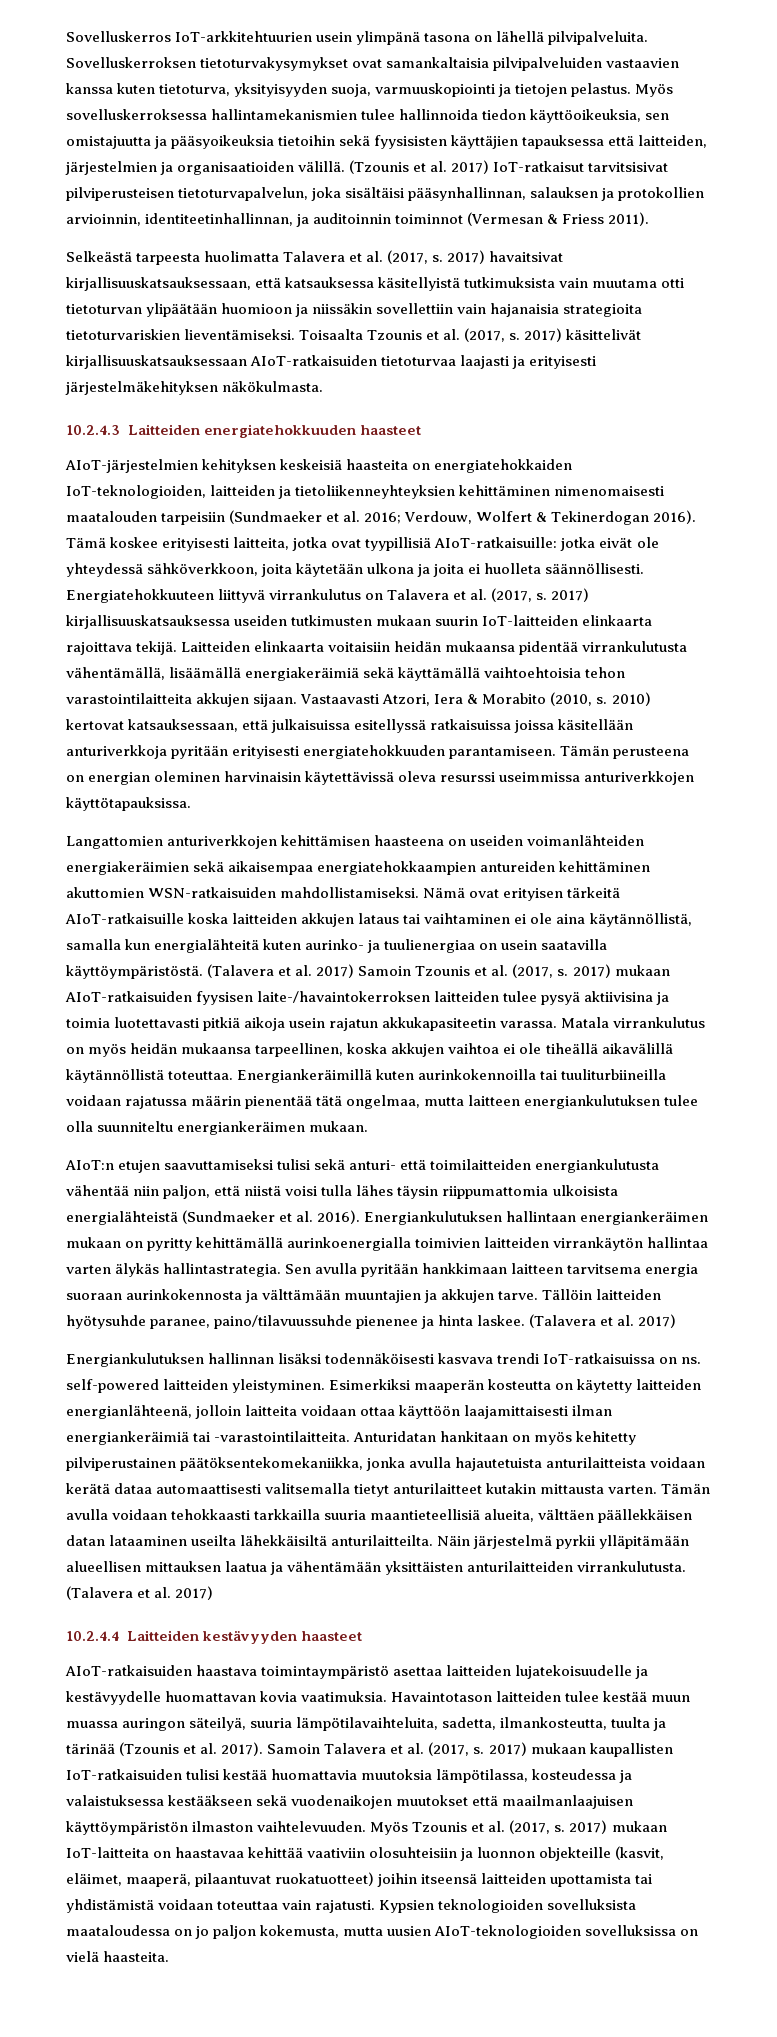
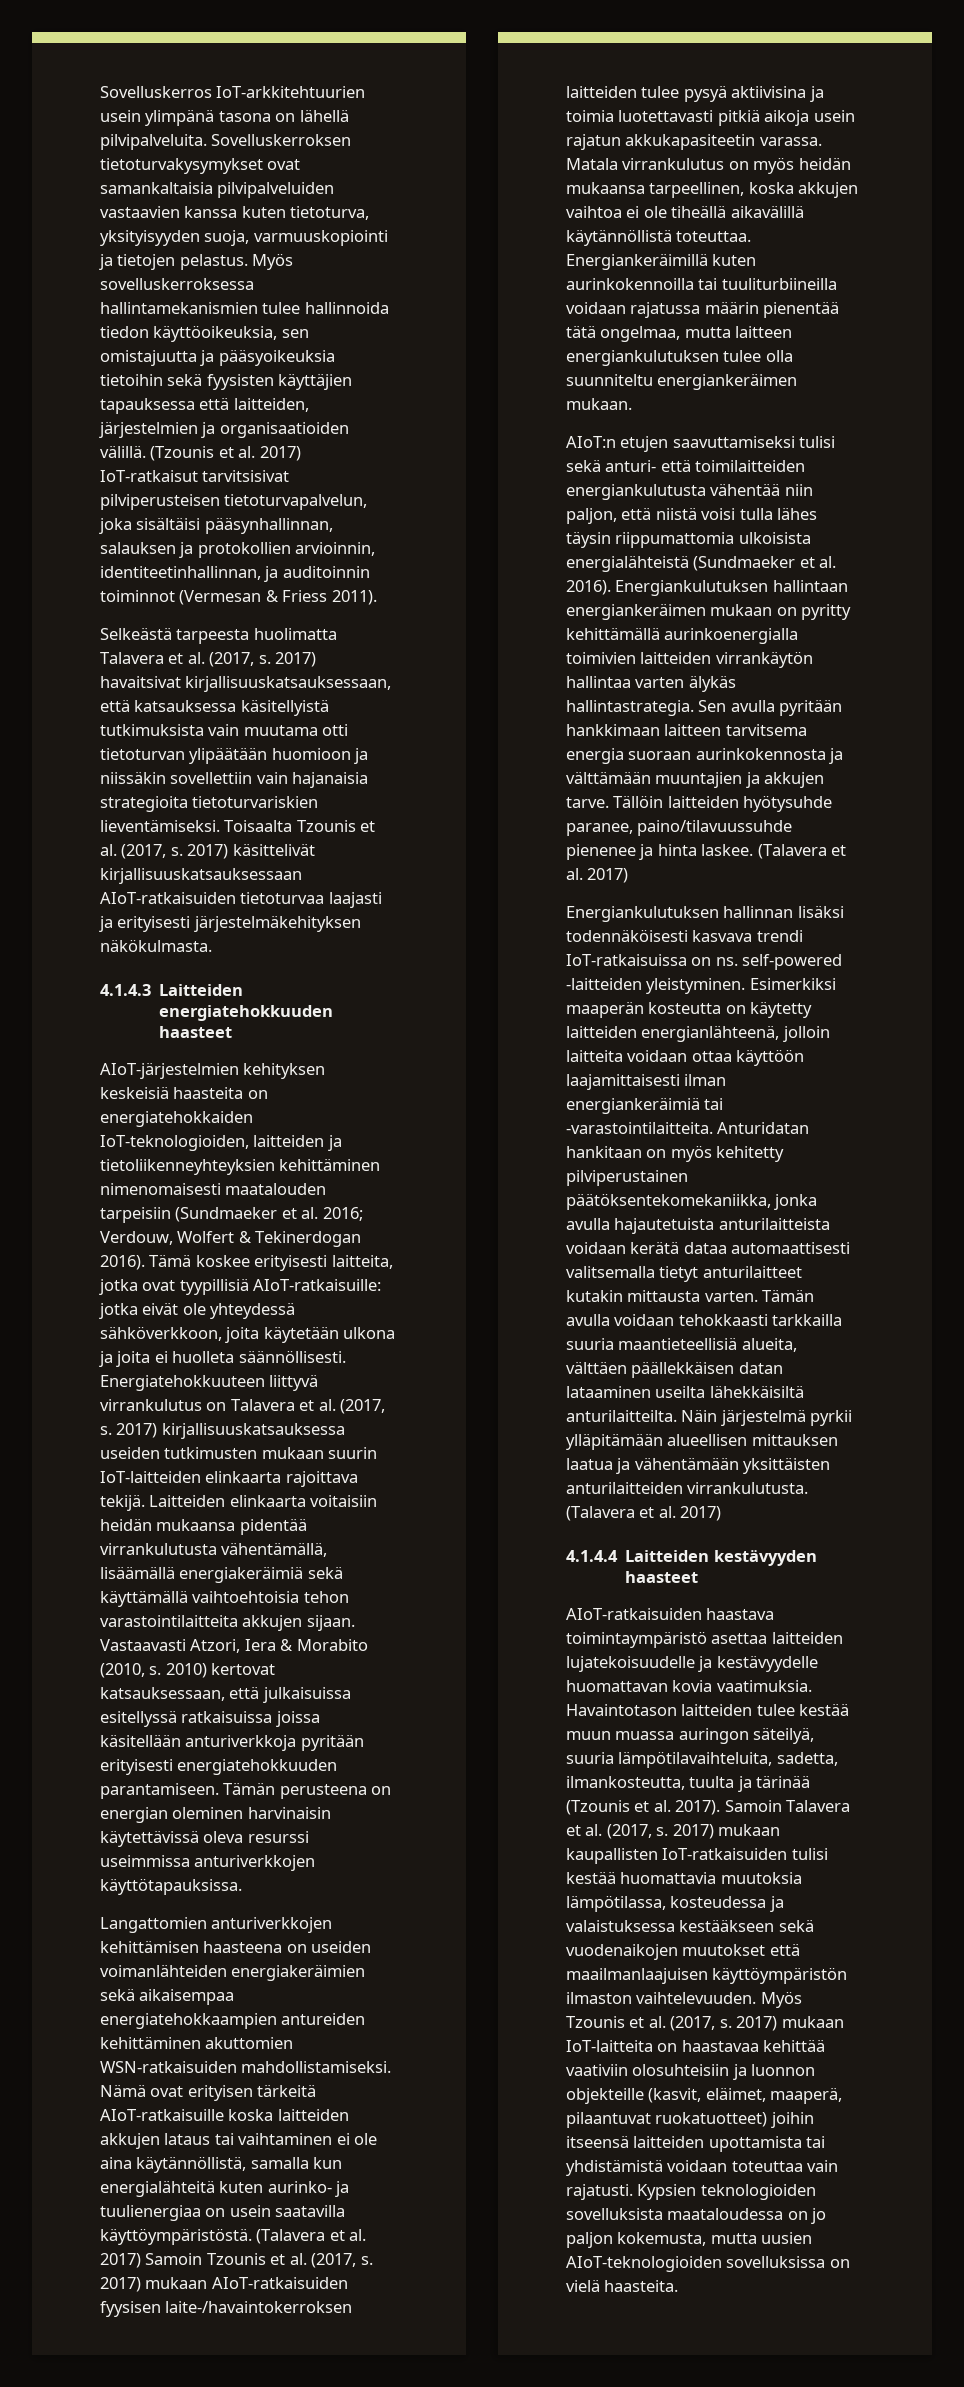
[374,135,448,149] fyysisisten -> [206,374,274,390] fyysisten
[66,425,120,435] 10.2.4.3 -> [100,984,151,996] 4.1.4.3
[163,1379,229,1390] laitteiden -> [566,978,642,990] -laitteiden
[66,1631,119,1641] 10.2.4.4 -> [566,1550,618,1562] 4.1.4.4

